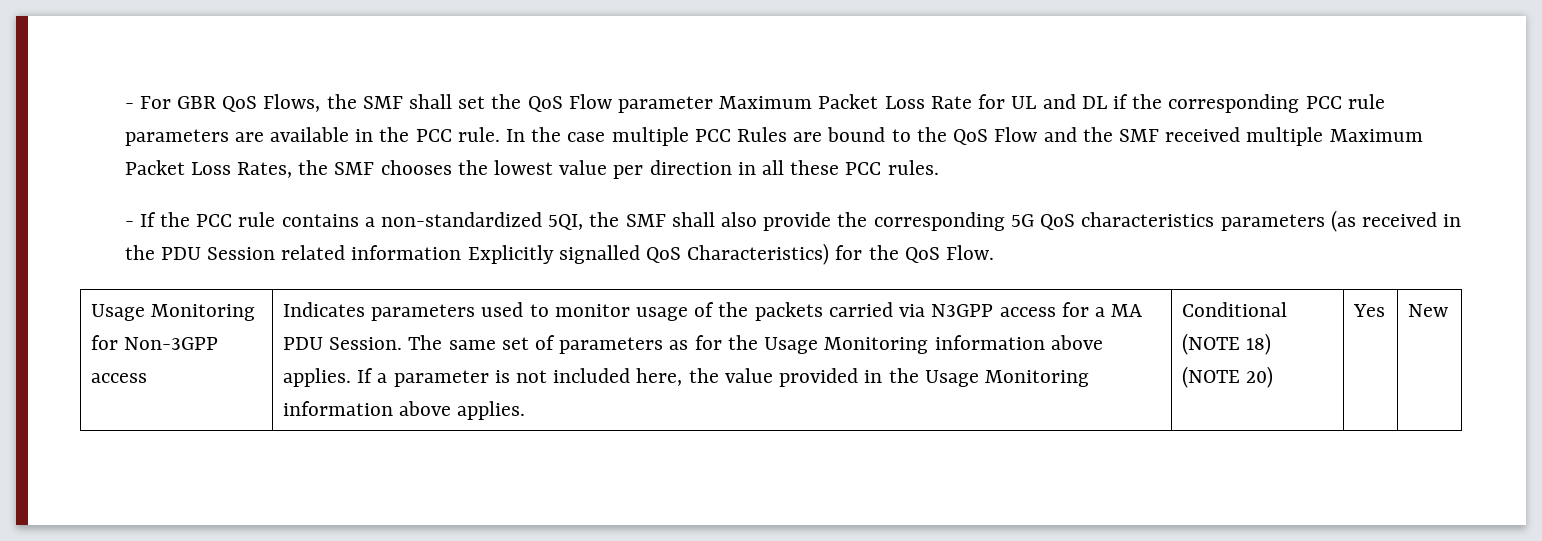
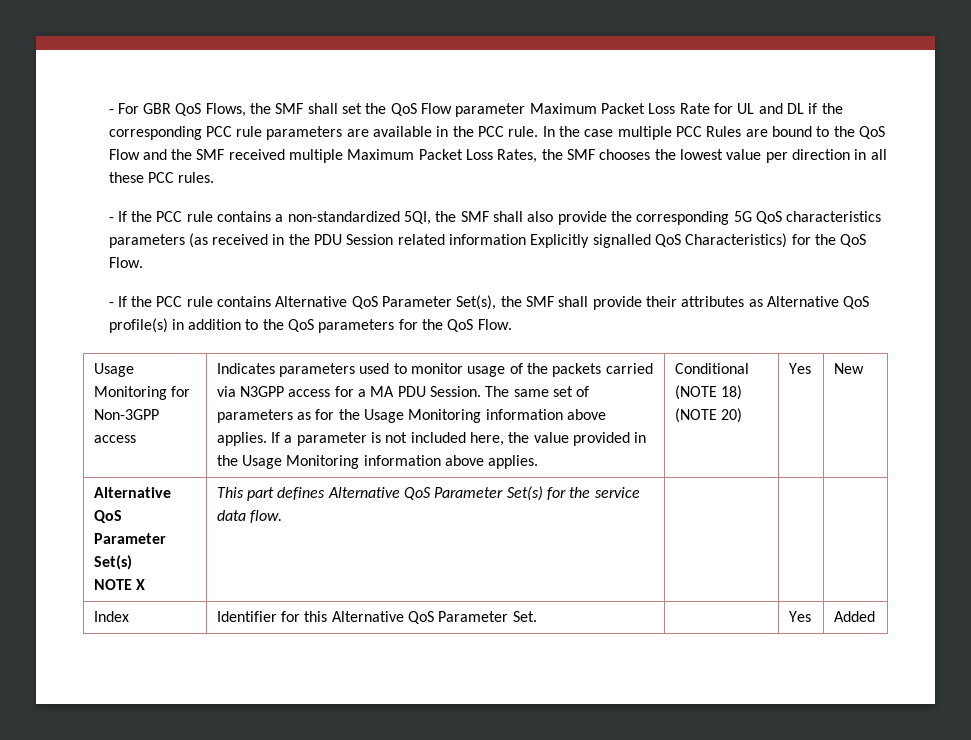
(995, 252) none -> [108,295,870,310] [108,318,512,333] // - If the PCC rule contains Alternative QoS Parameter Set(s), the SMF shall provide their attributes as Alternative QoS profile(s) in addition to the QoS parameters for the QoS Flow.
(1449, 310) none -> [93,487,171,498] [93,510,122,523] [93,533,166,544] [93,555,132,570] [93,579,146,590] [216,486,640,501] [216,510,283,523] [93,611,129,622] [216,611,537,624] [788,611,811,622] [833,611,875,622] // Alternative QoS Parameter Set(s) // NOTE X | This part defines Alternative QoS Parameter Set(s) for the service data flow. | | | // Index | Identifier for this Alternative QoS Parameter Set. | | Yes | Added

